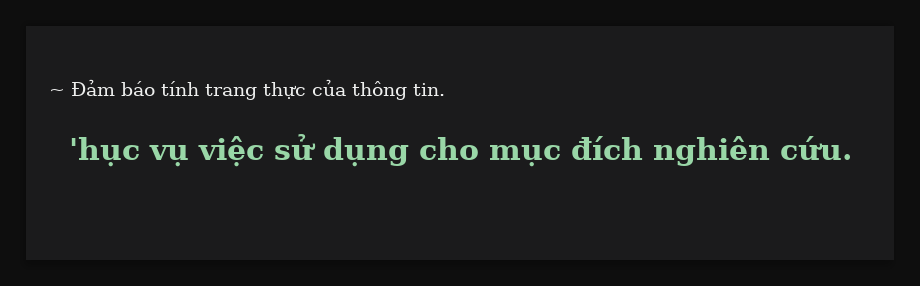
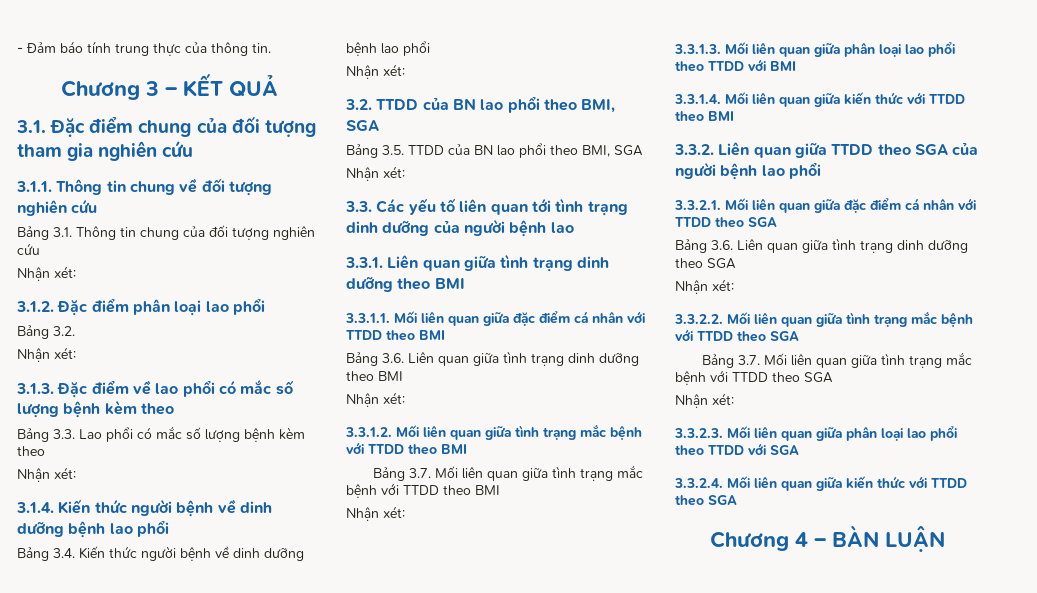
[49,88,65,96] ~ -> [17,47,23,53] -
[205,84,257,100] trang -> [115,43,149,56] trung
[68,134,852,167] 'hục vụ việc sử dụng cho mục đích nghiên cứu. -> [61,73,278,100] [16,116,316,137] [17,140,194,161] [16,178,272,196] [17,199,98,216] [17,225,315,240] [17,243,40,255] [17,266,76,281] [16,299,265,316] [17,325,75,339] [17,347,76,362] [16,379,294,398] [17,400,174,418] [17,426,305,442] [17,446,45,456] [17,467,76,482] [16,499,272,517] [17,521,169,538] [17,546,304,561] [346,41,430,56] [346,64,405,79] [345,97,616,113] [346,120,379,131] [346,143,643,158] [346,166,405,181] [345,198,628,216] [346,219,574,237] [345,254,609,272] [346,276,465,292] [345,310,645,326] [346,330,445,341] [346,351,639,366] [346,371,403,381] [346,392,405,407] [345,424,642,440] [346,442,467,455] [373,465,644,481] [346,483,500,498] [346,506,405,521] [674,41,955,57] [675,59,796,72] [674,91,965,107] [675,111,734,122] [674,142,979,158] [675,162,821,180] [674,197,976,213] [675,217,777,228] [675,238,968,253] [675,258,736,269] [675,279,734,294] [674,311,973,327] [675,329,799,342] [702,352,973,368] [675,370,833,385] [675,393,734,408] [674,425,957,441] [675,443,799,456] [674,475,967,491] [675,495,737,506] [710,525,945,552] Chương 3 – KẾT QUẢ // 3.1. Đặc điểm chung của đối tượng tham gia nghiên cứu // 3.1.1. Thông tin chung về đối tượng nghiên cứu // Bảng 3.1. Thông tin chung của đối tượng nghiên cứu // Nhận xét: // 3.1.2. Đặc điểm phân loại lao phổi // Bảng 3.2. // Nhận xét: // 3.1.3. Đặc điểm về lao phổi có mắc số lượng bệnh kèm theo // Bảng 3.3. Lao phổi có mắc số lượng bệnh kèm theo // Nhận xét: // 3.1.4. Kiến thức người bệnh về dinh dưỡng bệnh lao phổi // Bảng 3.4. Kiến thức người bệnh về dinh dưỡng bệnh lao phổi // Nhận xét: // 3.2. TTDD của BN lao phổi theo BMI, SGA // Bảng 3.5. TTDD của BN lao phổi theo BMI, SGA // Nhận xét: // 3.3. Các yếu tố liên quan tới tình trạng dinh dưỡng của người bệnh lao // 3.3.1. Liên quan giữa tình trạng dinh dưỡng theo BMI // 3.3.1.1. Mối liên quan giữa đặc điểm cá nhân với TTDD theo BMI // Bảng 3.6. Liên quan giữa tình trạng dinh dưỡng theo BMI // Nhận xét: // 3.3.1.2. Mối liên quan giữa tình trạng mắc bệnh với TTDD theo BMI // Bảng 3.7. Mối liên quan giữa tình trạng mắc bệnh với TTDD theo BMI // Nhận xét: // 3.3.1.3. Mối liên quan giữa phân loại lao phổi theo TTDD với BMI // 3.3.1.4. Mối liên quan giữa kiến thức với TTDD theo BMI // 3.3.2. Liên quan giữa TTDD theo SGA của người bệnh lao phổi // 3.3.2.1. Mối liên quan giữa đặc điểm cá nhân với TTDD theo SGA // Bảng 3.6. Liên quan giữa tình trạng dinh dưỡng theo SGA // Nhận xét: // 3.3.2.2. Mối liên quan giữa tình trạng mắc bệnh với TTDD theo SGA // Bảng 3.7. Mối liên quan giữa tình trạng mắc bệnh với TTDD theo SGA // Nhận xét: // 3.3.2.3. Mối liên quan giữa phân loại lao phổi theo TTDD với SGA // 3.3.2.4. Mối liên quan giữa kiến thức với TTDD theo SGA // Chương 4 – BÀN LUẬN

